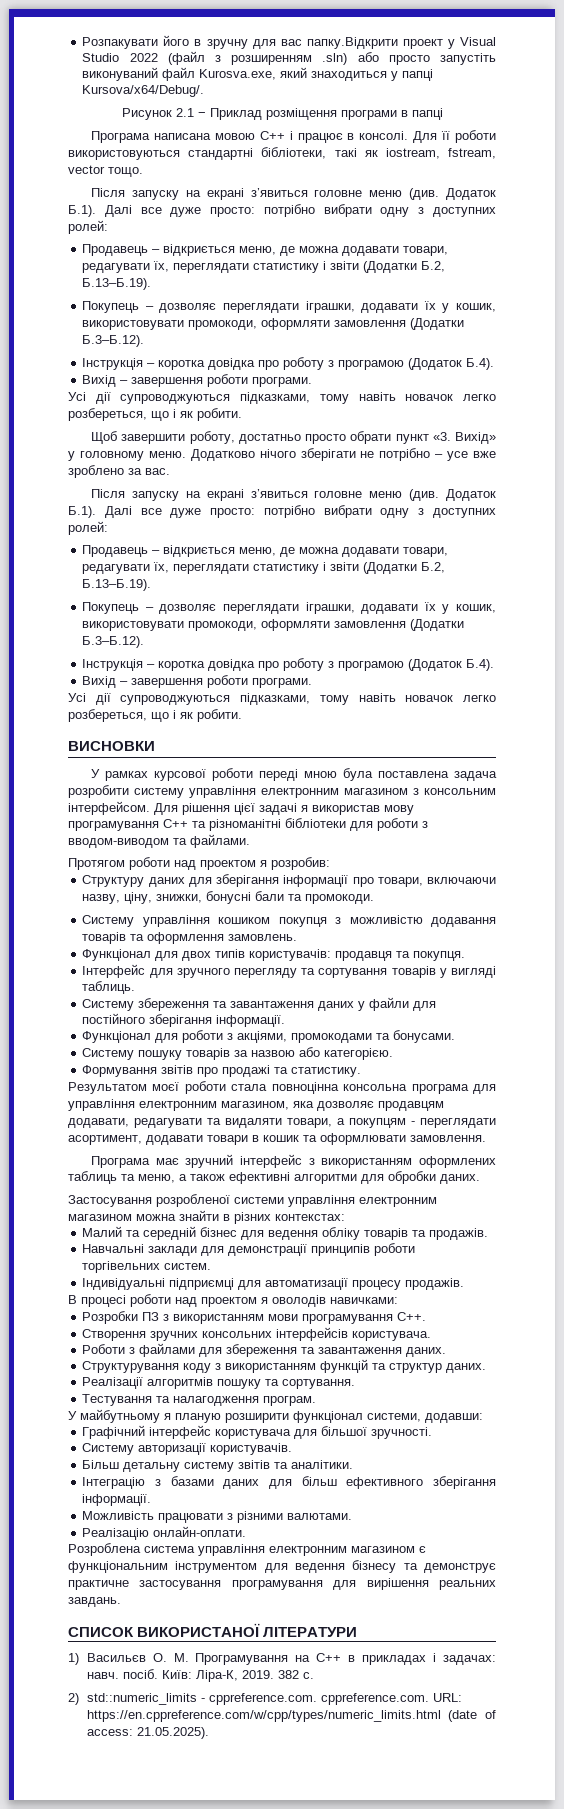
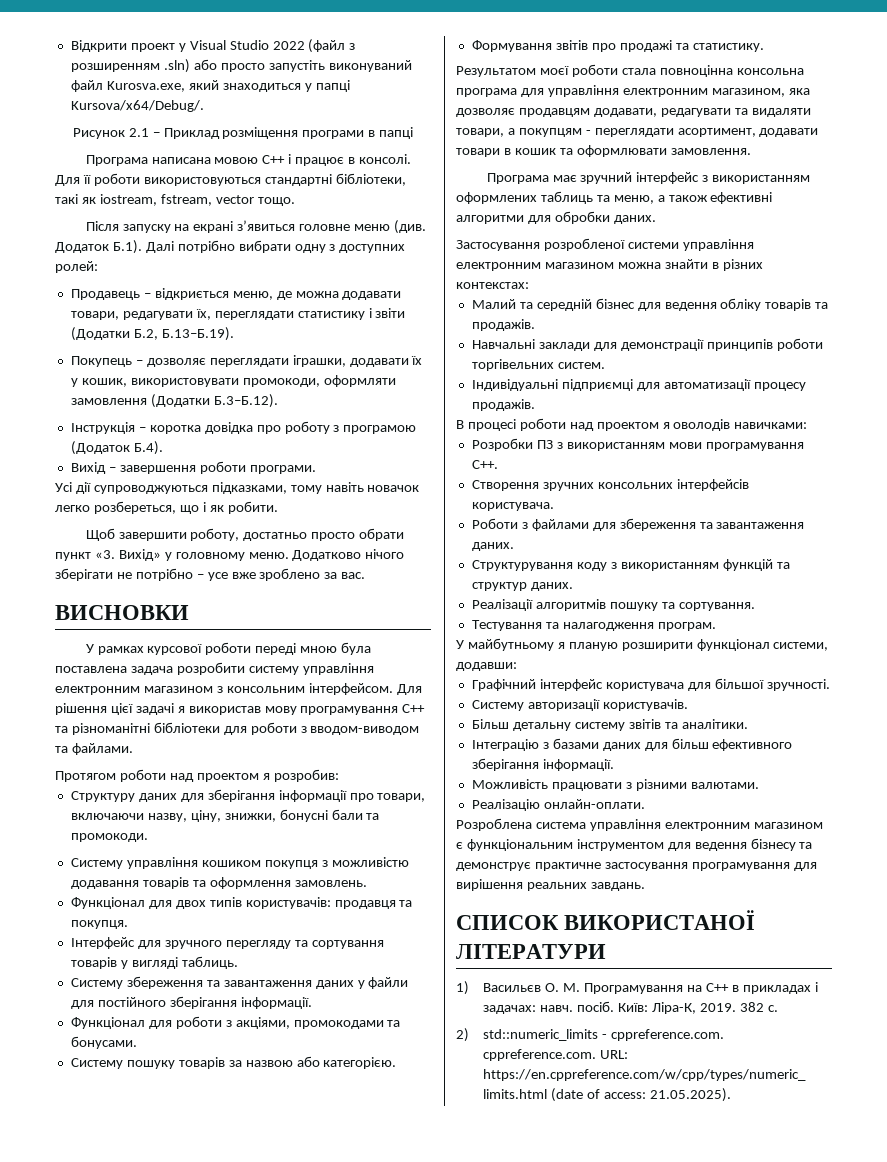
[82,35,398,49] Розпакувати його в зручну для вас папку.Відкрити -> [70,40,127,52] Відкрити
[140,207,256,217] все дуже просто: -> (174, 247) none
[91,489,497,501] [68,505,496,518] [68,521,108,535] [82,545,449,557] [82,562,446,574] [82,579,152,591] [82,602,496,614] [82,619,465,631] [82,636,145,648] [82,658,495,671] [82,675,313,688] [68,693,497,705] [68,709,242,722] // Після запуску на екрані з’явиться головне меню (див. Додаток Б.1). Далі все дуже просто: потрібно вибрати одну з доступних ролей: // Продавець – відкриється меню, де можна додавати товари, редагувати їх, переглядати статистику і звіти (Додатки Б.2, Б.13–Б.19). // Покупець – дозволяє переглядати іграшки, додавати їх у кошик, використовувати промокоди, оформляти замовлення (Додатки Б.3–Б.12). // Інструкція – коротка довідка про роботу з програмою (Додаток Б.4). // Вихід – завершення роботи програми. // Усі дії супроводжуються підказками, тому навіть новачок легко розбереться, що і як робити. -> (366, 575) none

